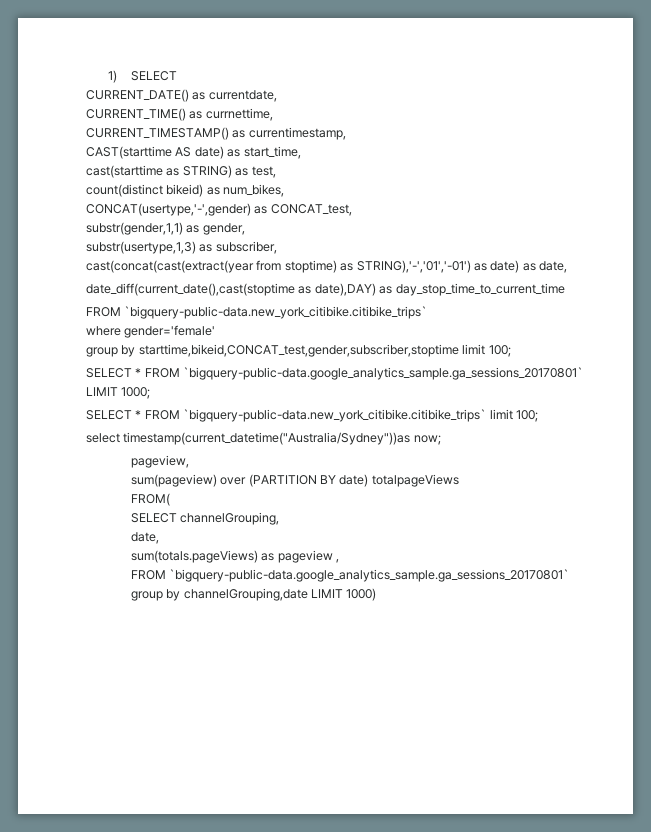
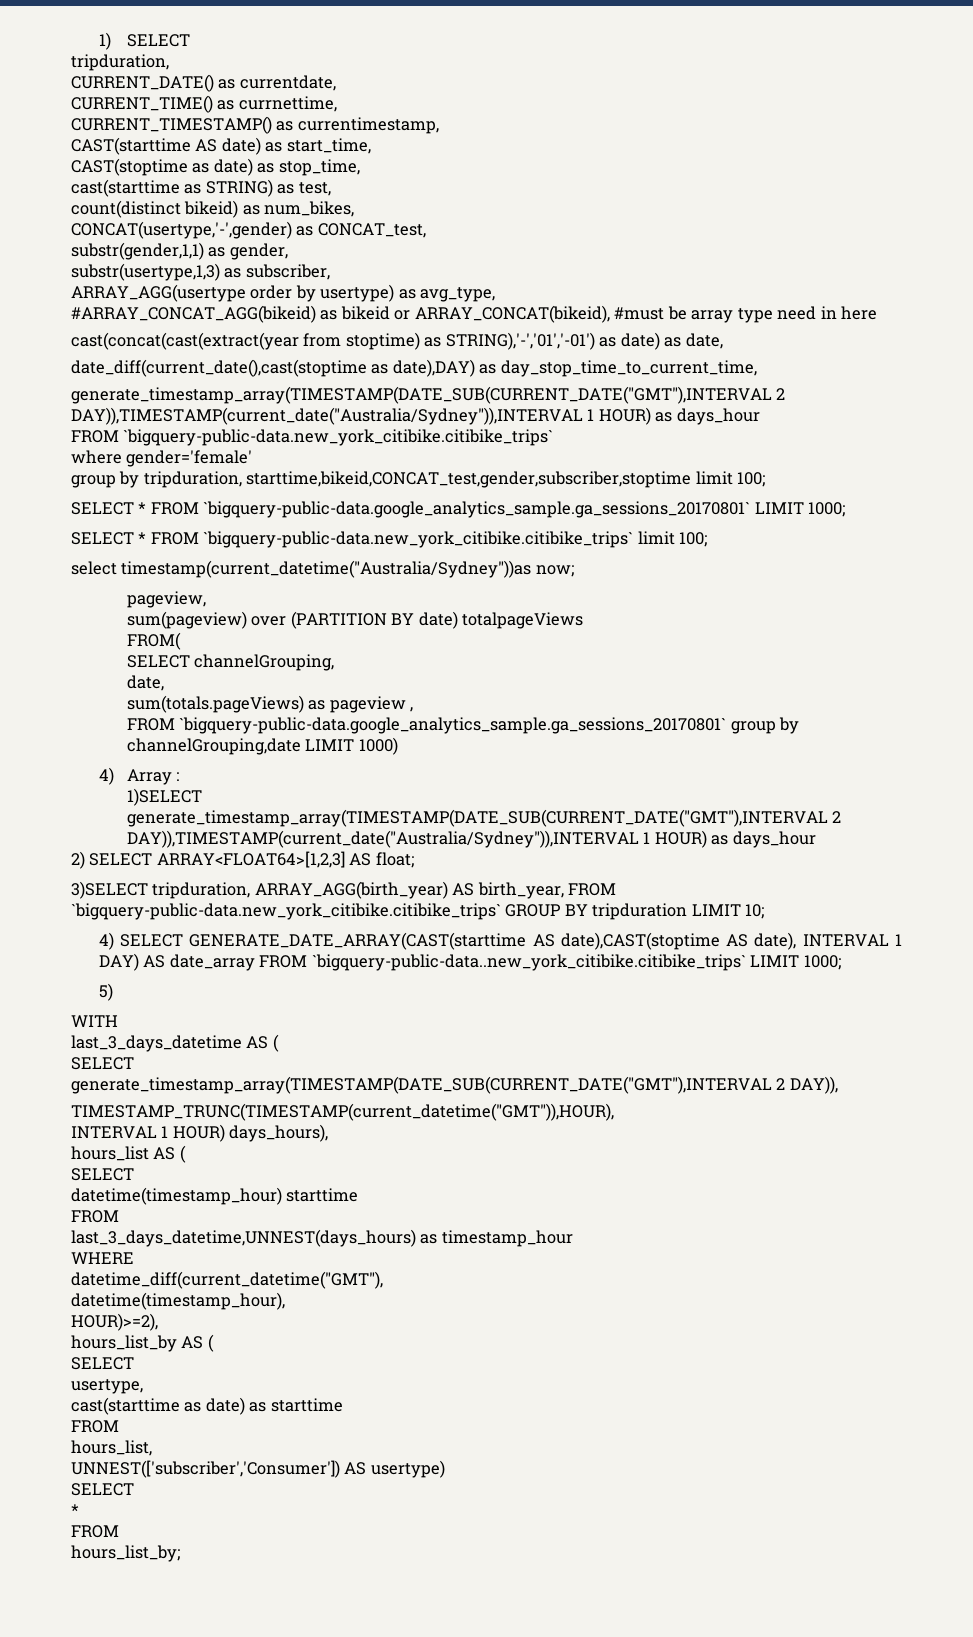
(177, 76) none -> [71,54,169,71] // tripduration,
(301, 152) none -> [71,158,360,176] // CAST(stoptime as date) as stop_time,
(277, 247) none -> [71,284,496,302] [71,305,878,323] // ARRAY_AGG(usertype order by usertype) as avg_type, // #ARRAY_CONCAT_AGG(bikeid) as bikeid or ARRAY_CONCAT(bikeid), #must be array type need in here
[395,283,565,296] day_stop_time_to_current_time -> [500,360,757,377] [71,386,786,404] [71,407,760,425] day_stop_time_to_current_time, // generate_timestamp_array(TIMESTAMP(DATE_SUB(CURRENT_DATE("GMT"),INTERVAL 2 DAY)),TIMESTAMP(current_date("Australia/Sydney")),INTERVAL 1 HOUR) as days_hour
(136, 351) none -> [143,471,242,488] tripduration,
(377, 594) none -> [98,767,180,785] [126,788,202,806] [126,809,842,827] [126,830,816,848] [71,851,414,869] [71,881,617,899] [71,903,765,920] [98,932,902,950] [98,953,841,971] [98,983,113,1001] [71,1015,118,1027] [71,1034,279,1052] [71,1057,134,1070] [71,1076,838,1094] [71,1103,614,1121] [71,1124,329,1142] [71,1145,186,1163] [71,1168,134,1181] [71,1187,359,1205] [71,1210,119,1223] [71,1229,573,1247] [71,1252,134,1264] [71,1271,383,1289] [71,1292,285,1310] [71,1313,158,1331] [71,1334,214,1352] [71,1357,134,1370] [71,1379,143,1394] [71,1397,343,1415] [71,1420,119,1433] [71,1440,152,1456] [71,1460,445,1478] [71,1483,134,1496] [71,1504,79,1516] [71,1525,119,1538] [71,1545,180,1562] // 4) Array : // 1)SELECT generate_timestamp_array(TIMESTAMP(DATE_SUB(CURRENT_DATE("GMT"),INTERVAL 2 DAY)),TIMESTAMP(current_date("Australia/Sydney")),INTERVAL 1 HOUR) as days_hour // 2) SELECT ARRAY<FLOAT64>[1,2,3] AS float; // 3)SELECT tripduration, ARRAY_AGG(birth_year) AS birth_year, FROM `bigquery-public-data.new_york_citibike.citibike_trips` GROUP BY tripduration LIMIT 10; // 4) SELECT GENERATE_DATE_ARRAY(CAST(starttime AS date),CAST(stoptime AS date), INTERVAL 1 DAY) AS date_array FROM `bigquery-public-data..new_york_citibike.citibike_trips` LIMIT 1000; // 5) // WITH // last_3_days_datetime AS ( // SELECT // generate_timestamp_array(TIMESTAMP(DATE_SUB(CURRENT_DATE("GMT"),INTERVAL 2 DAY)), // TIMESTAMP_TRUNC(TIMESTAMP(current_datetime("GMT")),HOUR), // INTERVAL 1 HOUR) days_hours), // hours_list AS ( // SELECT // datetime(timestamp_hour) starttime // FROM // last_3_days_datetime,UNNEST(days_hours) as timestamp_hour // WHERE // datetime_diff(current_datetime("GMT"), // datetime(timestamp_hour), // HOUR)>=2), // hours_list_by AS ( // SELECT // usertype, // cast(starttime as date) as starttime // FROM // hours_list, // UNNEST(['subscriber','Consumer']) AS usertype) // SELECT // * // FROM // hours_list_by;

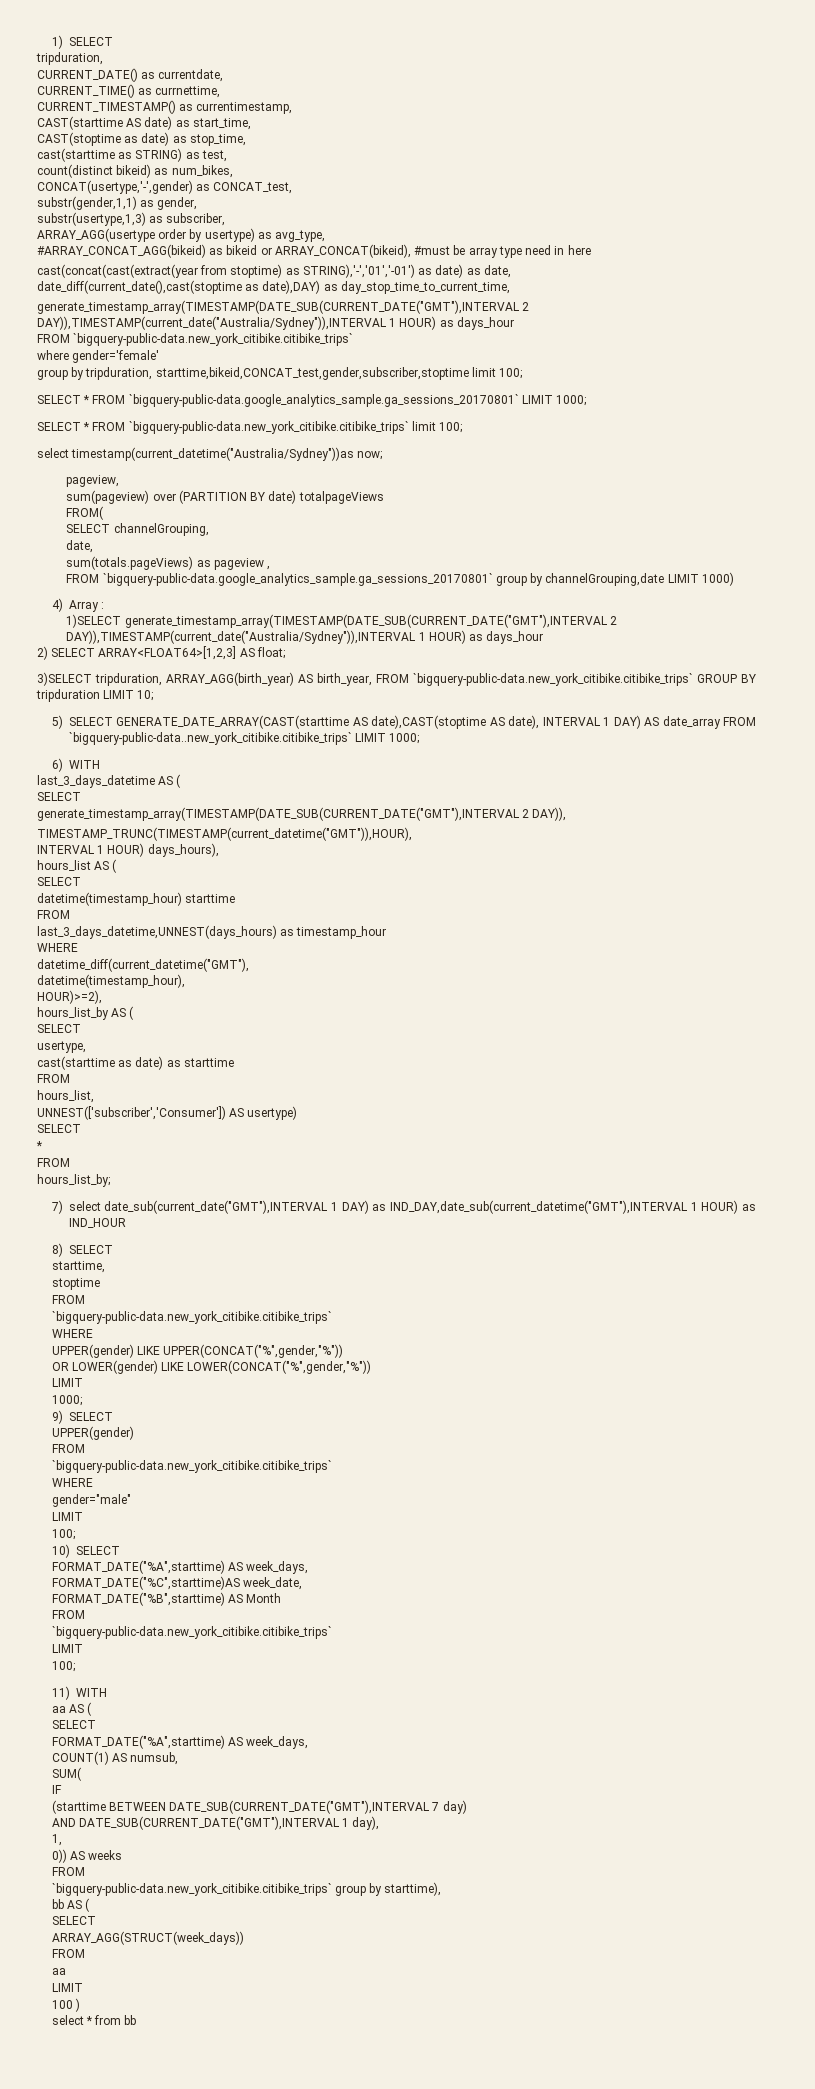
[98,932,114,950] 4) -> [51,715,63,729] 5)
[98,983,113,1001] 5) // -> [51,758,63,772] 6)
(180, 1553) none -> [51,1200,756,1214] [68,1218,126,1228] [51,1243,113,1257] [51,1261,105,1273] [51,1278,100,1290] [51,1295,85,1304] [51,1311,332,1324] [51,1329,93,1338] [51,1344,344,1358] [51,1360,372,1374] [51,1378,83,1387] [51,1395,82,1406] [51,1410,113,1424] [51,1426,134,1440] [51,1444,85,1453] [51,1460,332,1473] [51,1478,93,1487] [51,1494,131,1507] [51,1512,83,1521] [51,1529,75,1540] [51,1544,120,1558] [51,1560,309,1574] [51,1576,302,1590] [51,1592,282,1606] [51,1610,85,1619] [51,1626,332,1639] [51,1644,83,1653] [51,1661,75,1672] [51,1686,107,1700] [51,1702,92,1716] [51,1720,96,1729] [51,1735,309,1749] [51,1751,179,1765] [51,1767,81,1781] [51,1785,62,1794] [51,1800,467,1814] [51,1816,380,1830] [51,1834,62,1846] [51,1849,123,1863] [51,1867,85,1876] [51,1882,442,1896] [51,1898,90,1912] [51,1916,96,1925] [51,1931,244,1945] [51,1949,85,1958] [51,1968,66,1975] [51,1983,83,1992] [51,1998,80,2012] [51,2015,137,2025] // 7) select date_sub(current_date("GMT"),INTERVAL 1 DAY) as IND_DAY,date_sub(current_datetime("GMT"),INTERVAL 1 HOUR) as IND_HOUR // 8) SELECT // starttime, // stoptime // FROM // `bigquery-public-data.new_york_citibike.citibike_trips` // WHERE // UPPER(gender) LIKE UPPER(CONCAT("%",gender,"%")) // OR LOWER(gender) LIKE LOWER(CONCAT("%",gender,"%")) // LIMIT // 1000; // 9) SELECT // UPPER(gender) // FROM // `bigquery-public-data.new_york_citibike.citibike_trips` // WHERE // gender="male" // LIMIT // 100; // 10) SELECT // FORMAT_DATE("%A",starttime) AS week_days, // FORMAT_DATE("%C",starttime)AS week_date, // FORMAT_DATE("%B",starttime) AS Month // FROM // `bigquery-public-data.new_york_citibike.citibike_trips` // LIMIT // 100; // 11) WITH // aa AS ( // SELECT // FORMAT_DATE("%A",starttime) AS week_days, // COUNT(1) AS numsub, // SUM( // IF // (starttime BETWEEN DATE_SUB(CURRENT_DATE("GMT"),INTERVAL 7 day) // AND DATE_SUB(CURRENT_DATE("GMT"),INTERVAL 1 day), // 1, // 0)) AS weeks // FROM // `bigquery-public-data.new_york_citibike.citibike_trips` group by starttime), // bb AS ( // SELECT // ARRAY_AGG(STRUCT(week_days)) // FROM // aa // LIMIT // 100 ) // select * from bb

